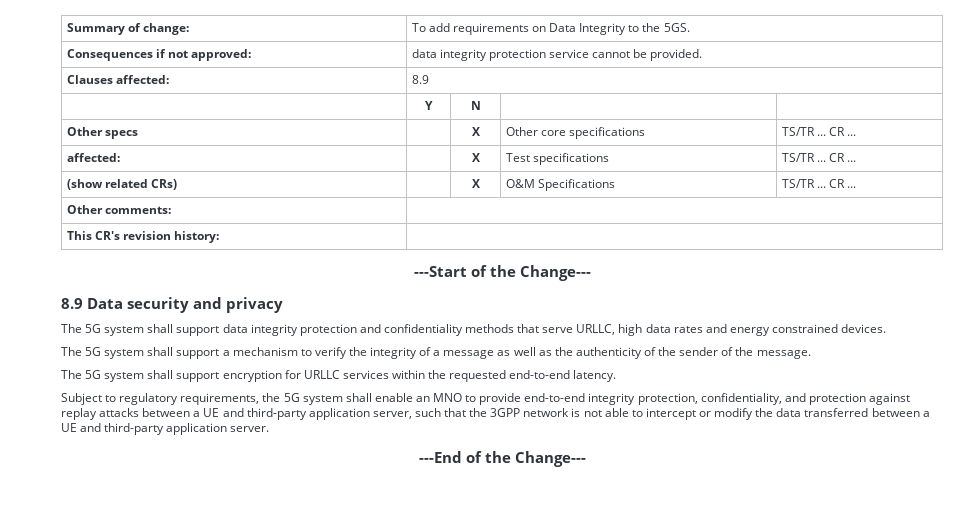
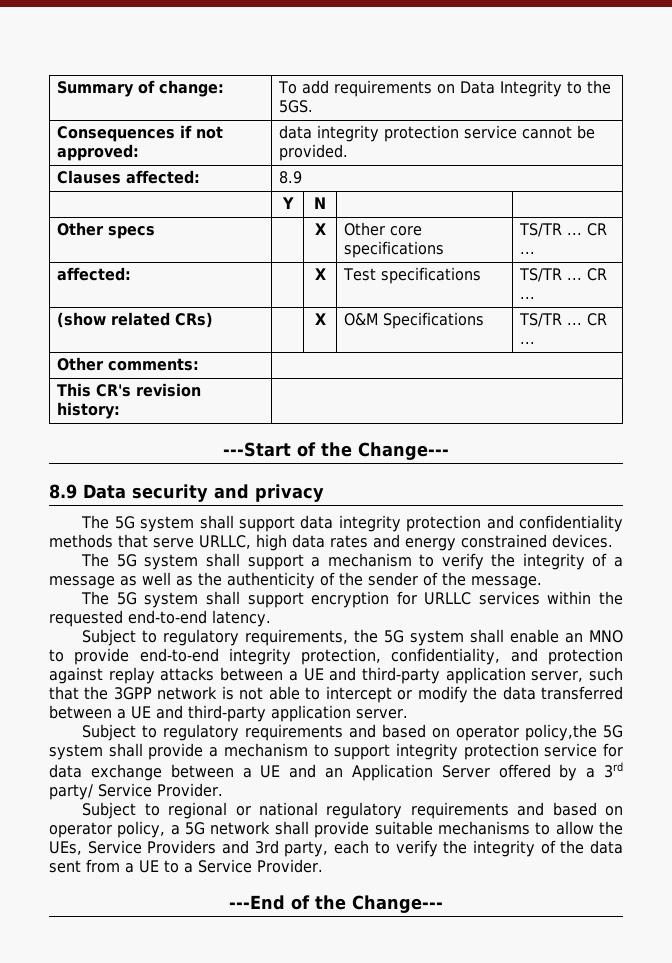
(270, 429) none -> [82,724,623,741] [49,743,623,760] [49,762,623,781] [49,783,223,800] [82,802,623,819] [49,821,624,838] [49,840,623,857] [49,859,323,873] // Subject to regulatory requirements and based on operator policy,the 5G system shall provide a mechanism to support integrity protection service for data exchange between a UE and an Application Server offered by a 3rd party/ Service Provider. // Subject to regional or national regulatory requirements and based on operator policy, a 5G network shall provide suitable mechanisms to allow the UEs, Service Providers and 3rd party, each to verify the integrity of the data sent from a UE to a Service Provider.

